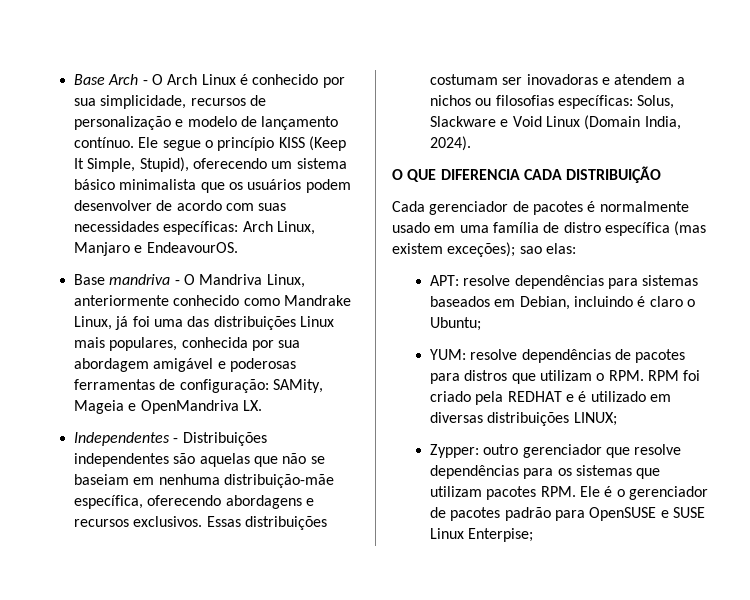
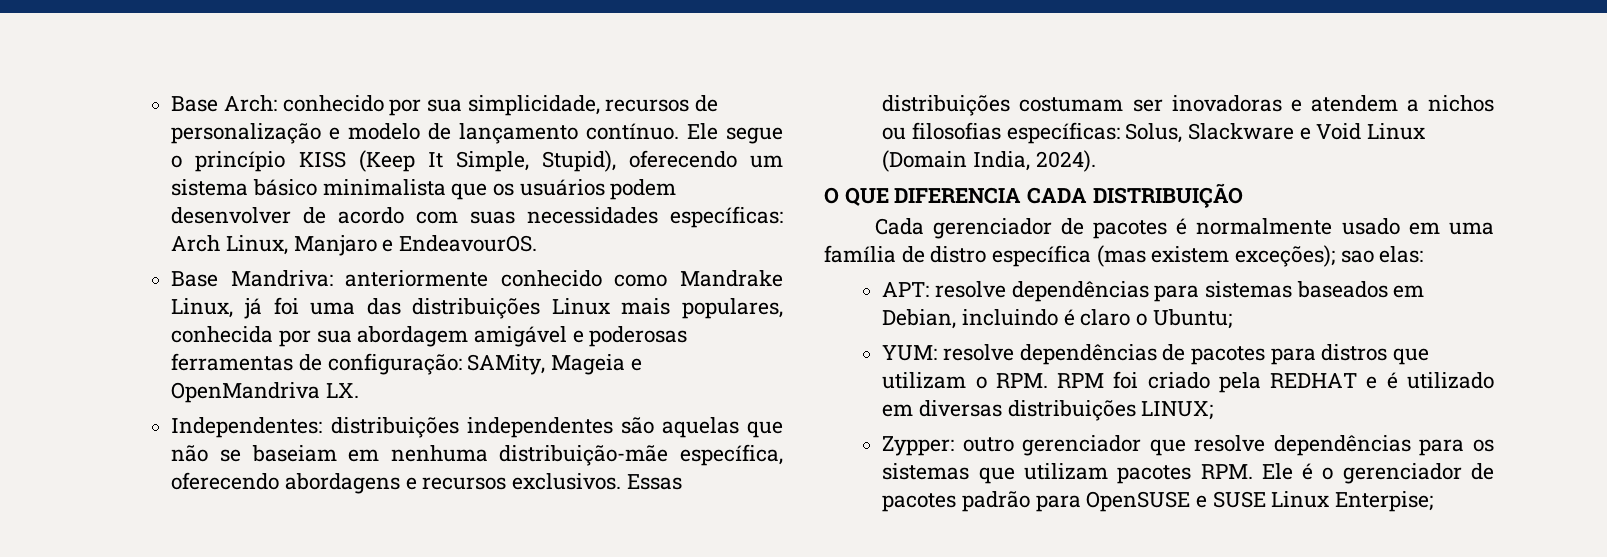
[74,74,248,85] Base Arch - O Arch Linux é -> [171,95,278,112] Base Arch:
[109,274,305,288] mandriva - O Mandriva Linux, -> [230,270,333,287] Mandriva:
[74,432,267,446] Independentes - Distribuições -> [171,417,459,438] Independentes: distribuições

